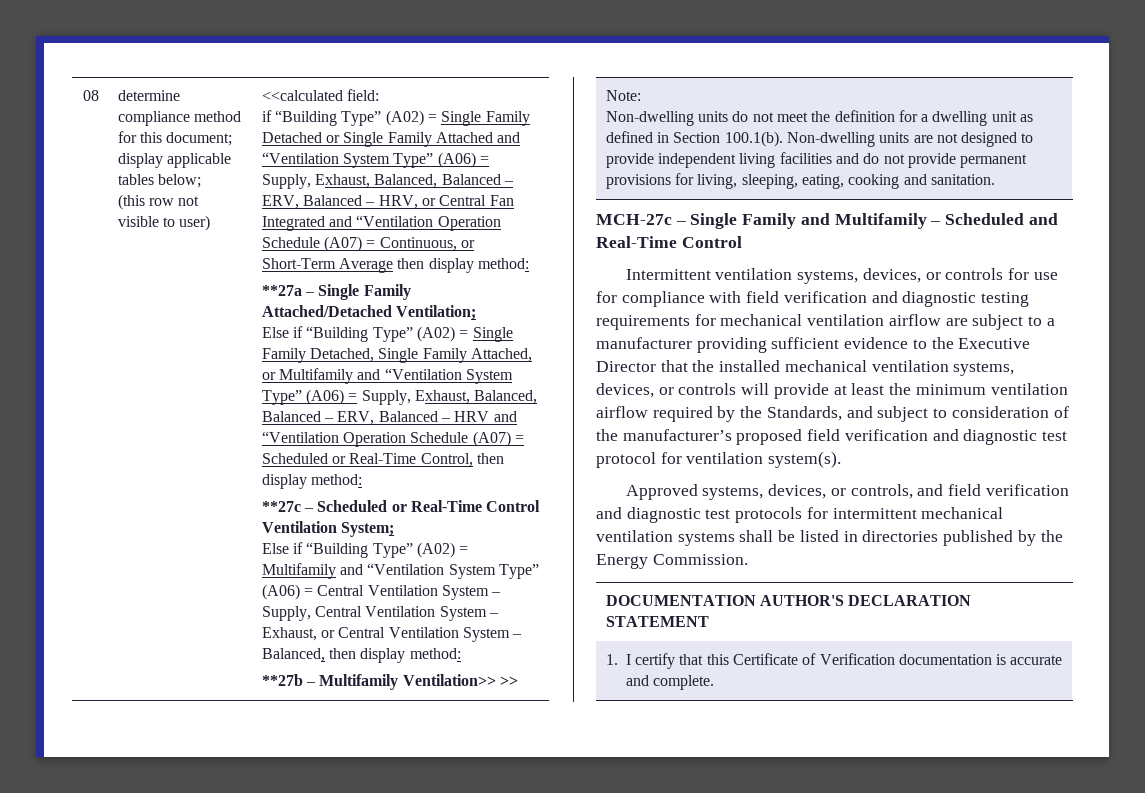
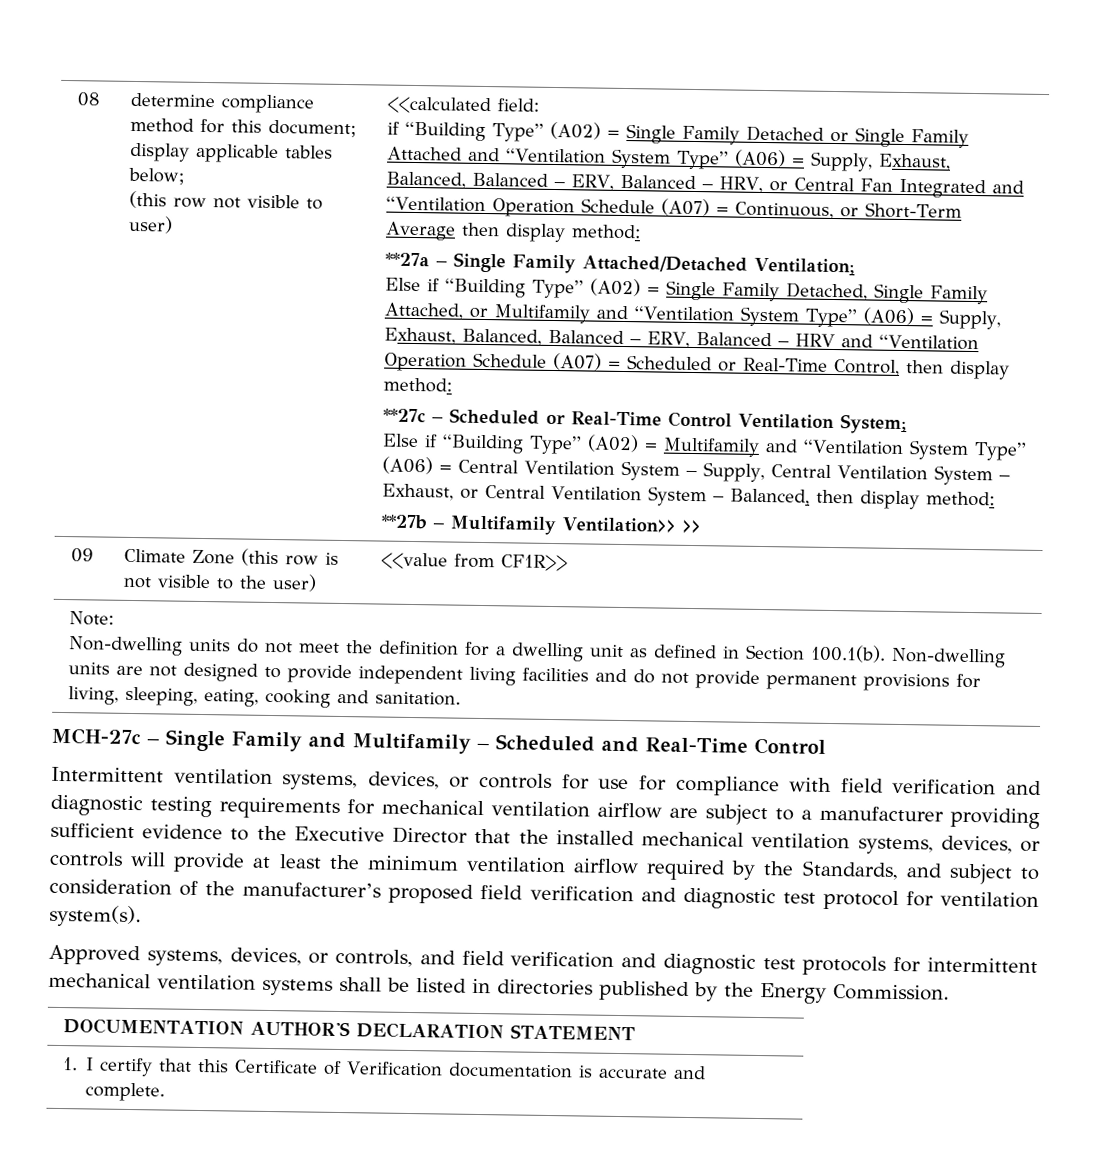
(518, 681) none -> [70,548,94,563] [123,548,339,567] [122,573,317,592] [380,552,568,572] // 09 | Climate Zone (this row is not visible to the user) | <<value from CF1R>>

